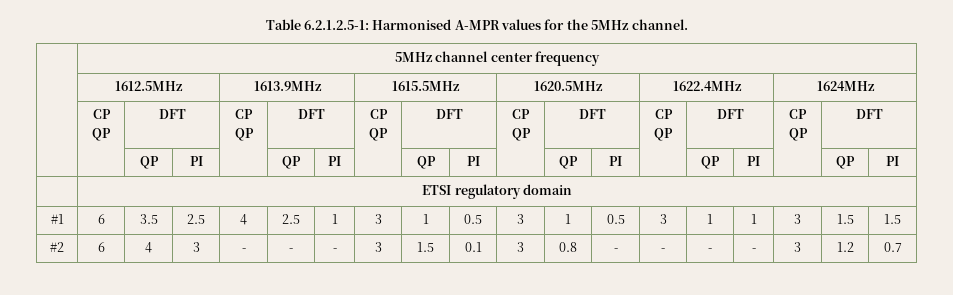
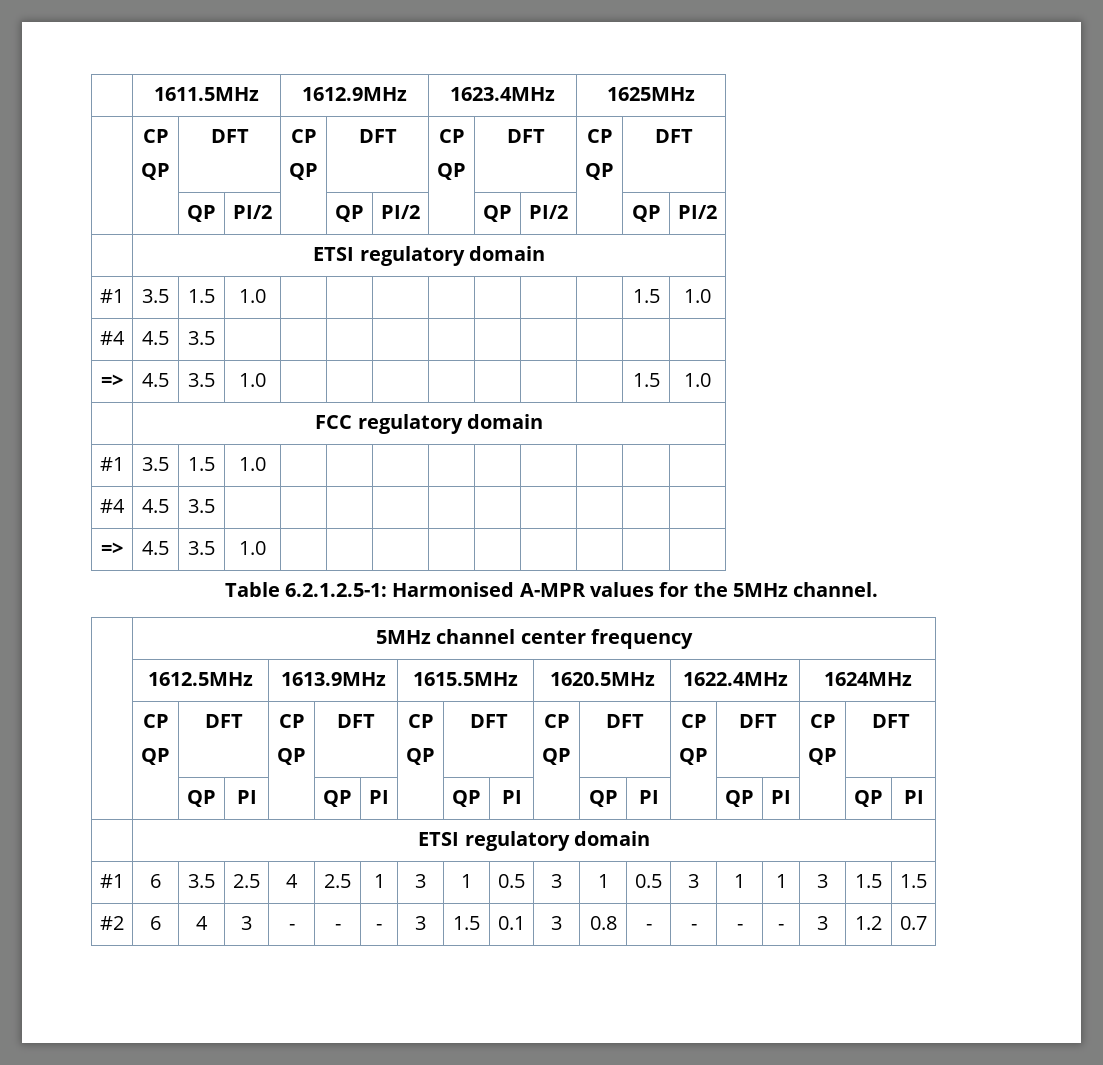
(265, 24) none -> [154,87,259,101] [302,87,407,101] [450,87,555,101] [607,87,695,101] [142,129,169,143] [141,163,170,180] [210,129,249,143] [290,129,317,143] [289,163,318,180] [358,129,397,143] [438,129,465,143] [437,163,466,180] [506,129,545,143] [586,129,613,143] [585,163,614,180] [655,129,693,143] [187,205,216,222] [233,205,272,219] [335,205,364,222] [381,205,420,219] [483,205,512,222] [529,205,568,219] [631,205,661,222] [678,205,717,219] [313,246,545,266] [100,289,124,303] [142,289,169,303] [188,289,215,303] [239,289,266,303] [632,289,660,303] [684,289,711,303] [100,331,125,345] [142,331,169,345] [188,331,215,345] [101,374,123,387] [142,373,169,387] [188,373,215,387] [239,373,266,387] [632,373,660,387] [684,373,711,387] [315,414,543,434] [100,457,124,471] [142,457,169,471] [188,457,215,471] [239,457,266,471] [100,499,125,513] [142,499,169,513] [188,499,215,513] [101,542,123,555] [142,541,169,555] [188,541,215,555] [239,541,266,555] | 1611.5MHz | 1612.9MHz | 1623.4MHz | 1625MHz // | CP // QP | DFT | CP // QP | DFT | CP // QP | DFT | CP // QP | DFT // | | QP | PI/2 | | QP | PI/2 | | QP | PI/2 | | QP | PI/2 // | ETSI regulatory domain // #1 | 3.5 | 1.5 | 1.0 | | | | | | | | 1.5 | 1.0 // #4 | 4.5 | 3.5 | | | | | | | | | | // => | 4.5 | 3.5 | 1.0 | | | | | | | | 1.5 | 1.0 // | FCC regulatory domain // #1 | 3.5 | 1.5 | 1.0 | | | | | | | | | // #4 | 4.5 | 3.5 | | | | | | | | | | // => | 4.5 | 3.5 | 1.0 | | | | | | | | | //

